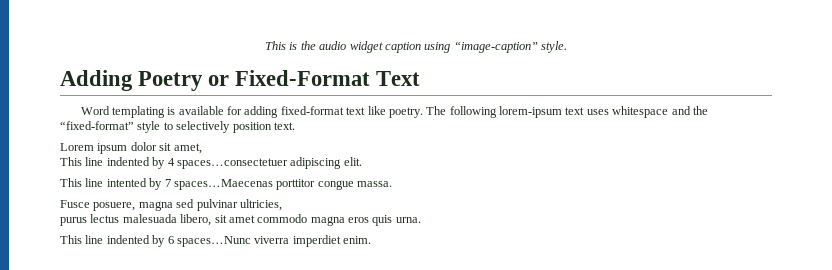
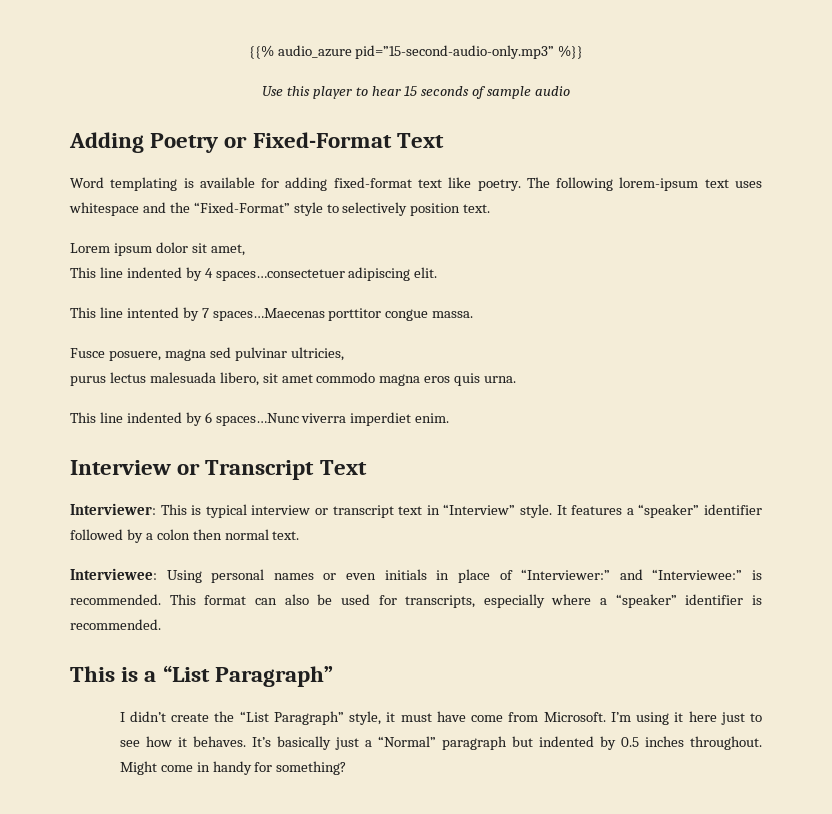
[265,41,567,53] This is the audio widget caption using “image-caption” style. -> [248,45,584,59] [261,86,571,99] {{% audio_azure pid=”15-second-audio-only.mp3” %}} // Use this player to hear 15 seconds of sample audio
[60,121,134,130] “fixed-format” -> [193,202,290,213] “Fixed-Format”
(371, 240) none -> [70,460,367,480] [70,503,763,518] [70,529,300,543] [70,568,763,583] [70,594,762,608] [70,619,161,630] [70,665,333,687] [119,711,762,725] [119,736,762,750] [119,761,347,775] // Interview or Transcript Text // Interviewer: This is typical interview or transcript text in “Interview” style. It features a “speaker” identifier followed by a colon then normal text. // Interviewee: Using personal names or even initials in place of “Interviewer:” and “Interviewee:” is recommended. This format can also be used for transcripts, especially where a “speaker” identifier is recommended. // This is a “List Paragraph” // I didn’t create the “List Paragraph” style, it must have come from Microsoft. I’m using it here just to see how it behaves. It’s basically just a “Normal” paragraph but indented by 0.5 inches throughout. Might come in handy for something?

